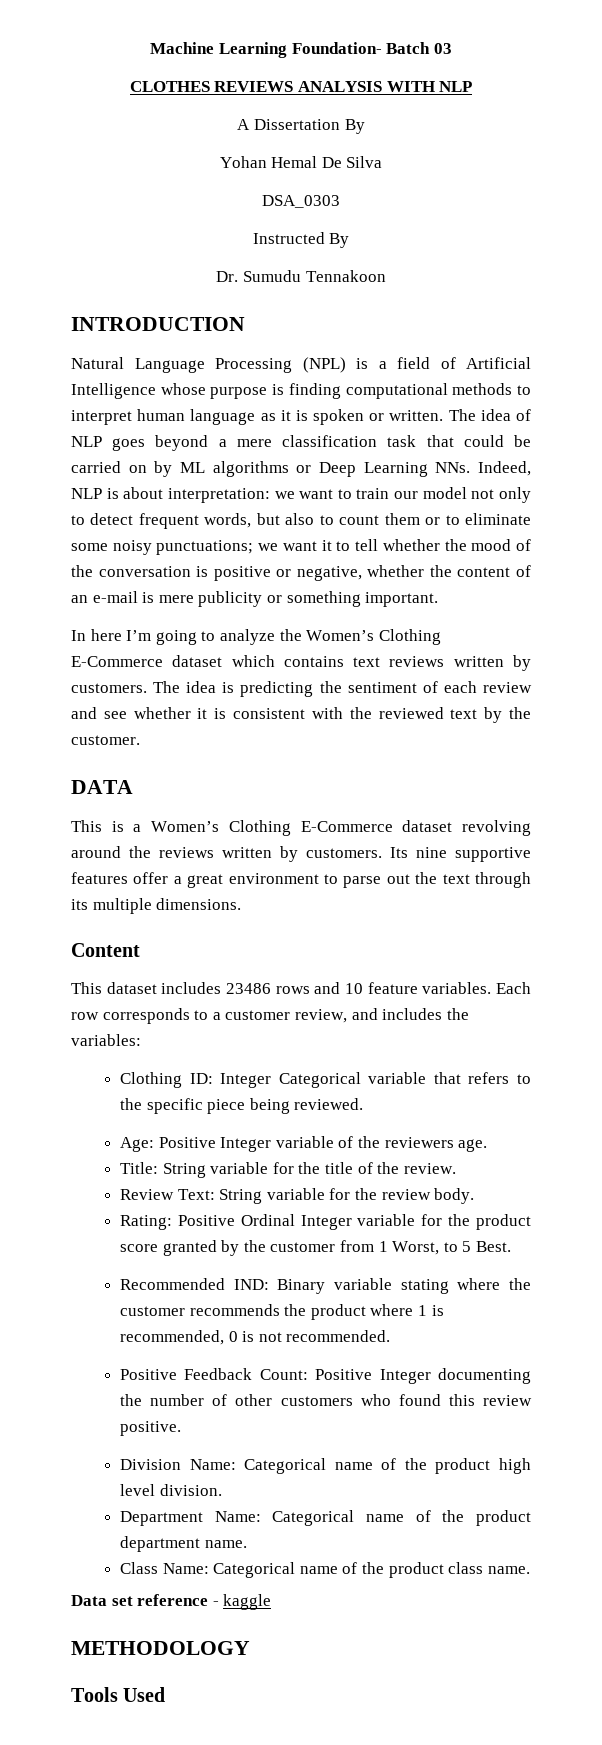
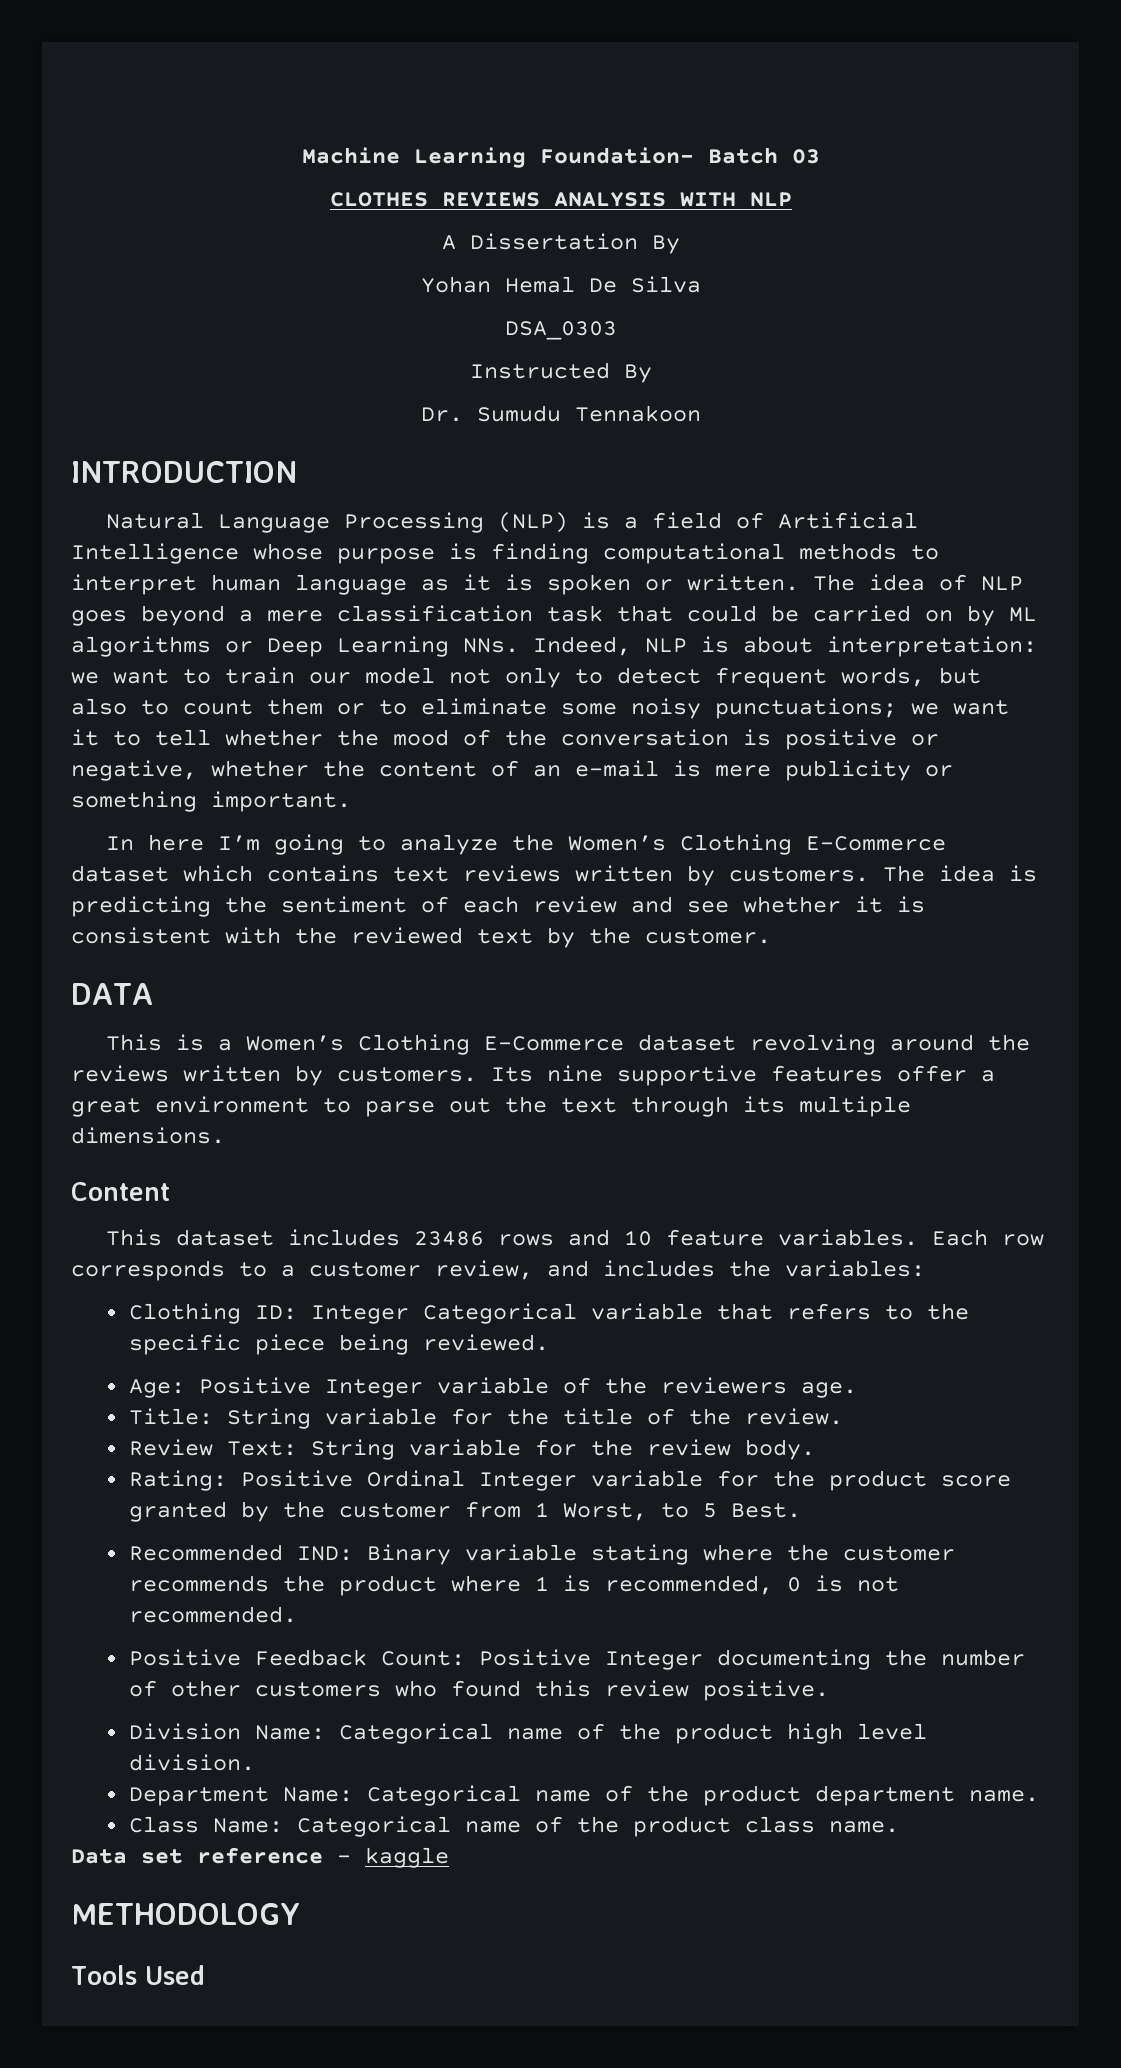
[302,357,346,373] (NPL) -> [498,512,569,533] (NLP)

